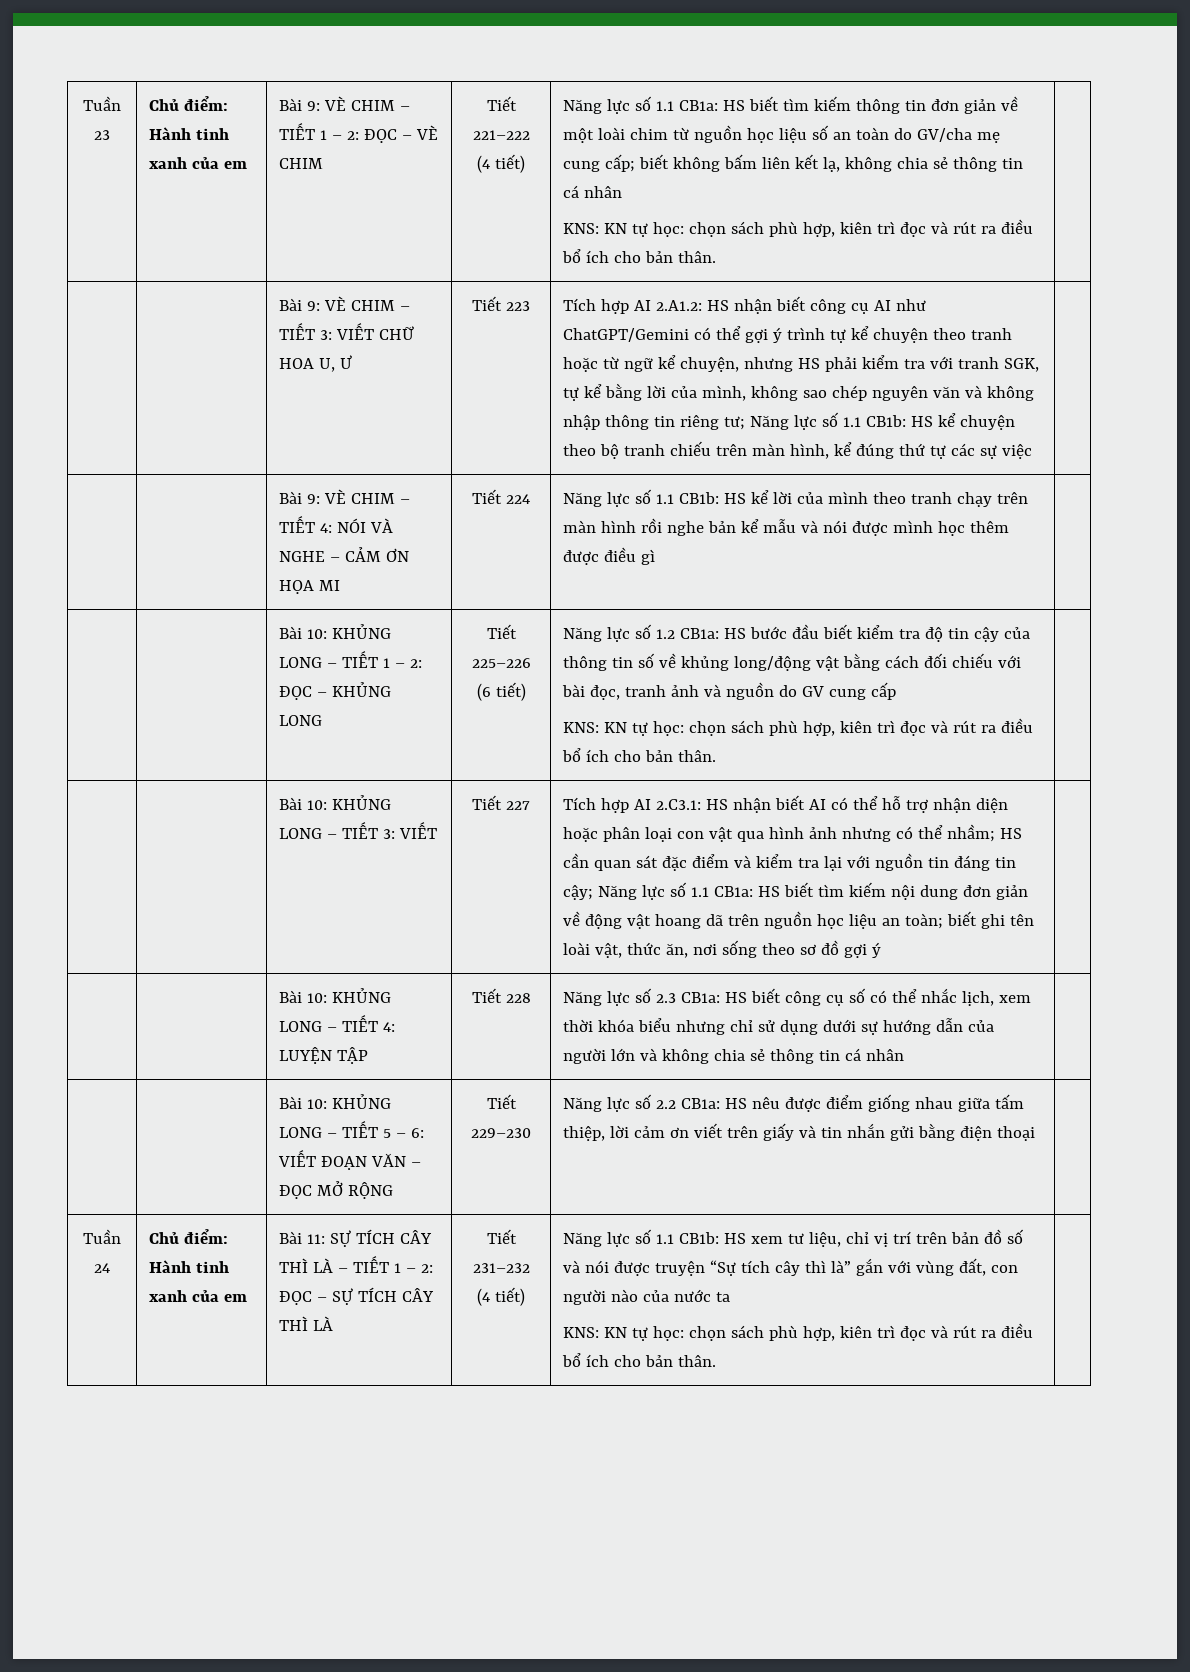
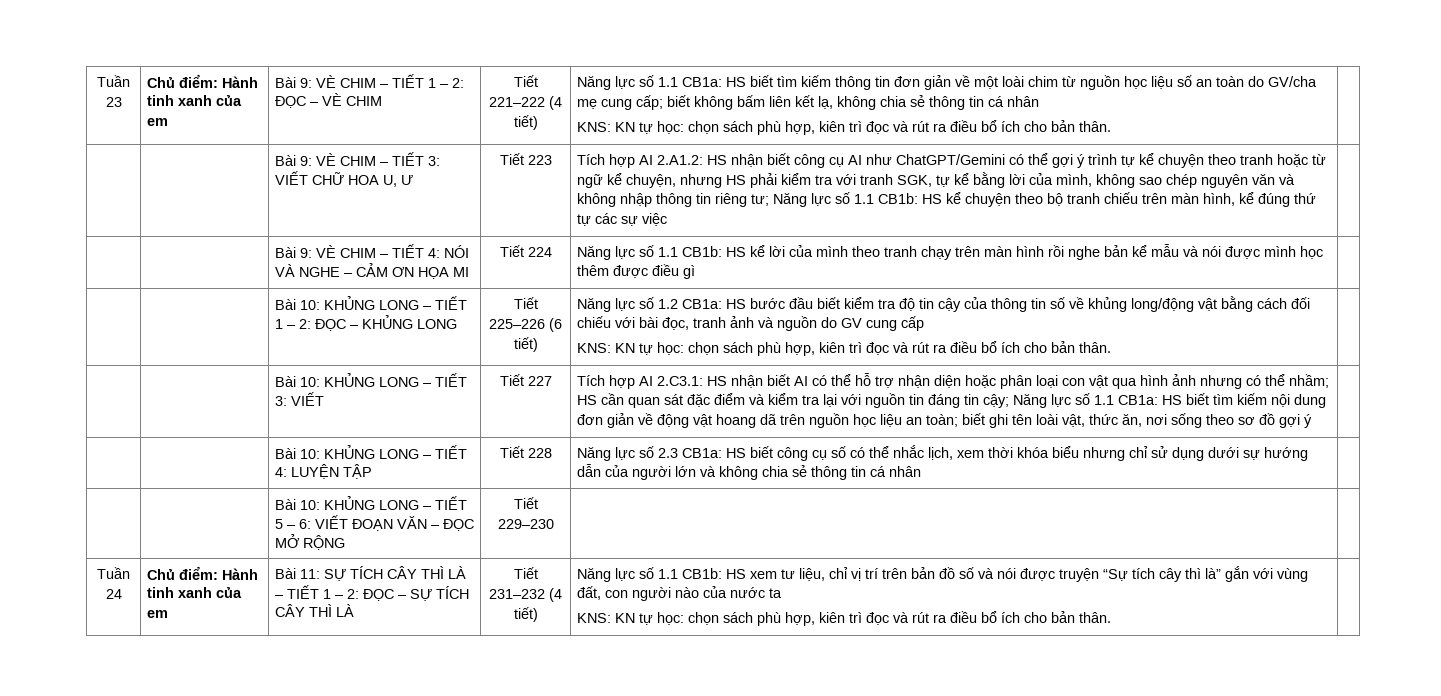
[563,1094,1025,1112] [563,1123,1036,1141] Năng lực số 2.2 CB1a: HS nêu được điểm giống nhau giữa tấm thiệp, lời cảm ơn viết trên giấy và tin nhắn gửi bằng điện thoại -> (554, 524) none

